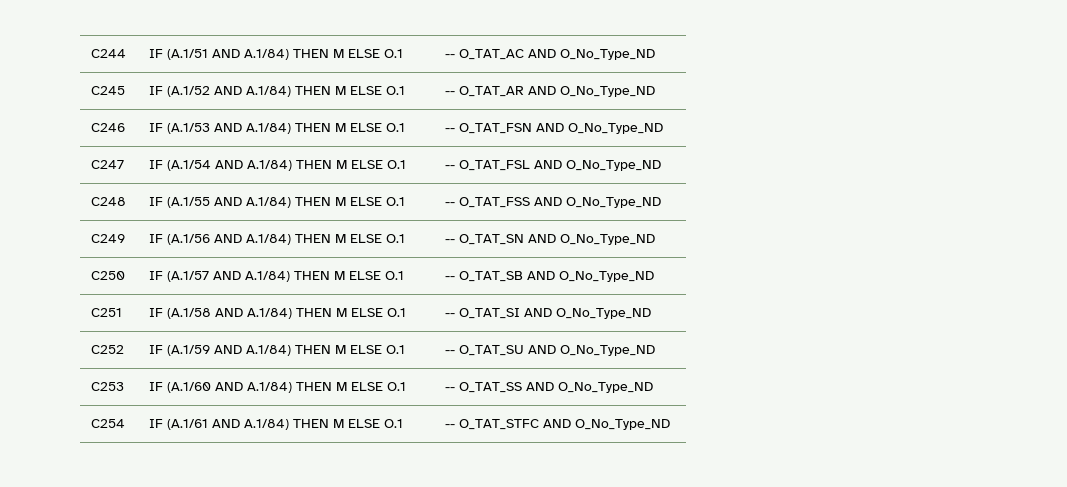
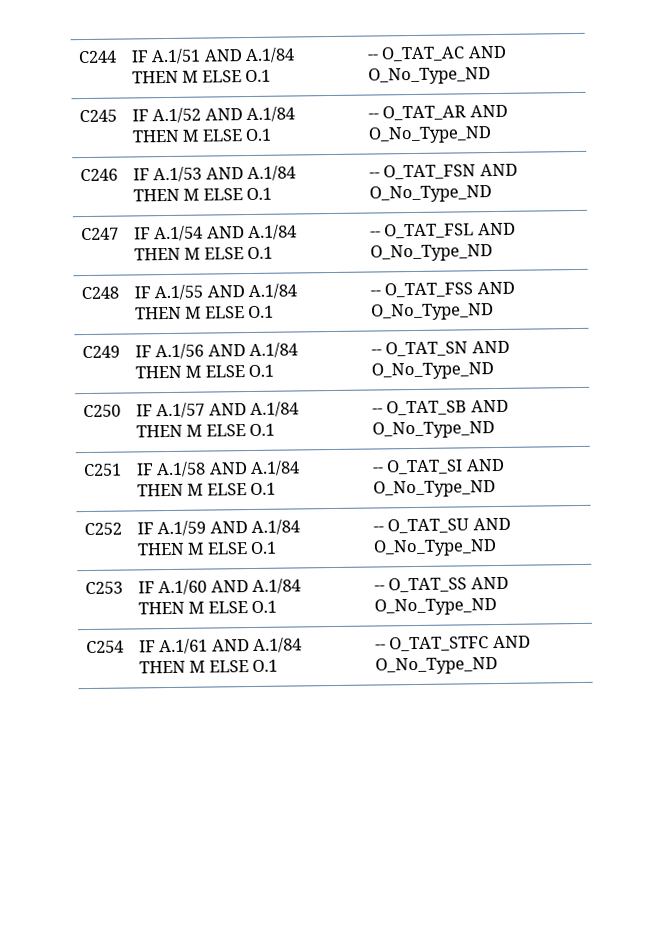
[167,49,290,60] (A.1/51 AND A.1/84) -> [151,47,296,65] A.1/51 AND A.1/84
[167,86,292,97] (A.1/52 AND A.1/84) -> [152,106,296,124] A.1/52 AND A.1/84
[167,123,292,134] (A.1/53 AND A.1/84) -> [153,165,297,183] A.1/53 AND A.1/84
[167,160,293,171] (A.1/54 AND A.1/84) -> [154,224,298,242] A.1/54 AND A.1/84
[167,197,292,208] (A.1/55 AND A.1/84) -> [154,283,298,301] A.1/55 AND A.1/84
[167,234,292,245] (A.1/56 AND A.1/84) -> [155,342,299,360] A.1/56 AND A.1/84
[167,271,291,282] (A.1/57 AND A.1/84) -> [156,401,300,419] A.1/57 AND A.1/84
[167,308,293,319] (A.1/58 AND A.1/84) -> [156,460,301,478] A.1/58 AND A.1/84
[167,345,292,356] (A.1/59 AND A.1/84) -> [157,519,301,537] A.1/59 AND A.1/84
[167,382,293,393] (A.1/60 AND A.1/84) -> [158,578,302,596] A.1/60 AND A.1/84
[167,419,290,430] (A.1/61 AND A.1/84) -> [159,637,303,655] A.1/61 AND A.1/84

